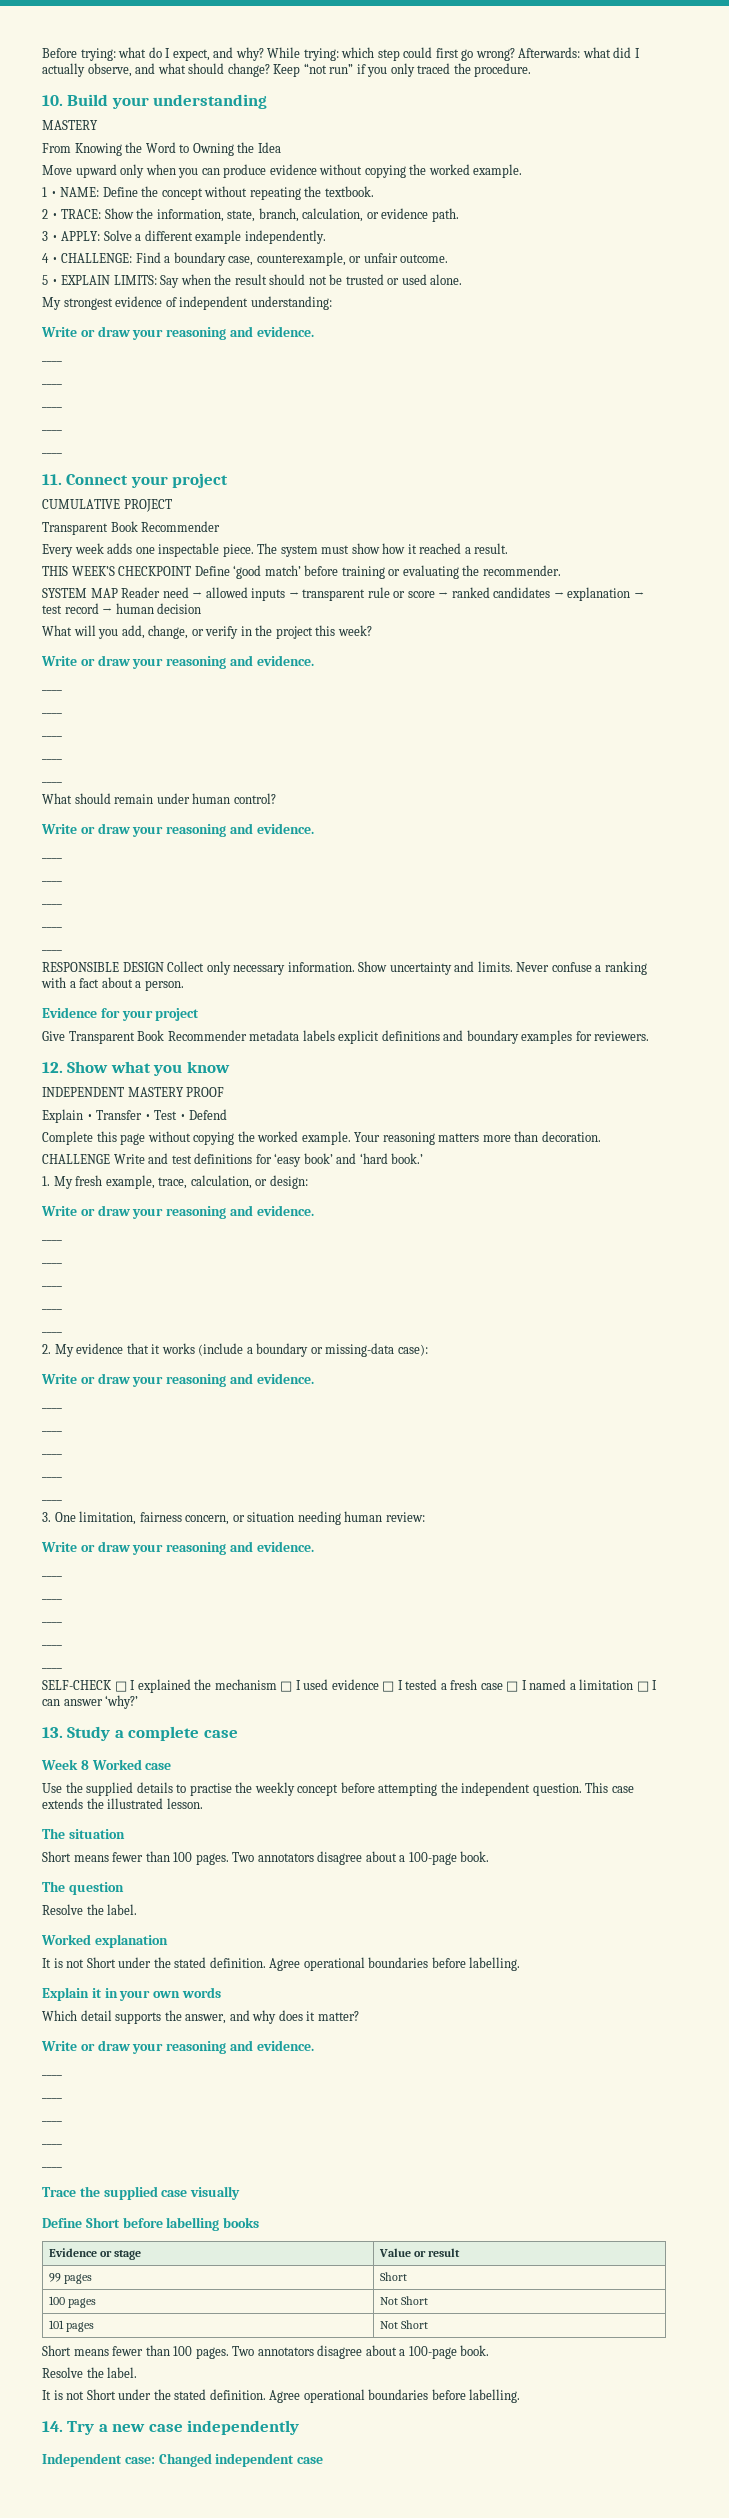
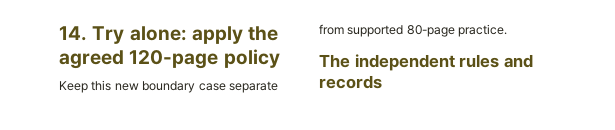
[42,47,640,61] [42,63,532,77] [42,94,268,109] [42,120,98,130] [42,142,281,156] [42,164,523,178] [42,186,374,200] [42,208,459,222] [42,230,326,244] [42,252,449,266] [42,274,463,288] [42,296,332,310] [41,326,314,340] [42,360,62,362] [42,383,62,385] [42,406,62,408] [42,429,62,431] [42,452,62,454] [42,473,229,488] [42,499,172,512] [42,521,221,535] [42,543,509,557] [42,565,561,579] [42,587,644,601] [42,603,202,614] [42,625,372,639] [41,655,314,669] [42,689,62,691] [42,712,62,714] [42,735,62,737] [42,758,62,760] [42,781,62,783] [42,793,276,804] [41,823,314,837] [42,857,62,859] [42,880,62,882] [42,903,62,905] [42,926,62,928] [42,949,62,951] [42,961,647,975] [41,977,184,991] [42,1007,200,1021] [42,1030,650,1044] [42,1061,230,1076] [42,1087,225,1097] [42,1109,228,1123] [42,1131,601,1145] [42,1153,424,1167] [42,1175,308,1189] [41,1205,314,1219] [42,1239,62,1241] [42,1262,62,1264] [42,1285,62,1287] [42,1308,62,1310] [42,1331,62,1333] [42,1343,428,1357] [41,1373,314,1387] [42,1407,62,1409] [42,1430,62,1432] [42,1453,62,1455] [42,1476,62,1478] [42,1499,62,1501] [42,1511,425,1525] [41,1541,314,1555] [42,1575,62,1577] [42,1598,62,1600] [42,1621,62,1623] [42,1644,62,1646] [42,1667,62,1669] [42,1679,658,1693] [42,1695,139,1709] [42,1726,238,1741] [41,1759,172,1770] [42,1782,634,1796] [42,1798,203,1809] [42,1828,125,1839] [42,1851,490,1865] [42,1881,124,1895] [42,1904,138,1915] [41,1934,168,1948] [42,1957,521,1971] [42,1987,221,2001] [42,2010,359,2024] [41,2040,314,2054] [42,2074,62,2076] [42,2097,62,2099] [42,2120,62,2122] [42,2143,62,2145] [42,2166,62,2168] [42,2186,241,2200] [42,2217,260,2231] [48,2248,142,2260] [378,2248,461,2257] [48,2273,92,2284] [379,2272,407,2281] [48,2296,96,2308] [379,2296,428,2305] [48,2320,94,2332] [379,2320,428,2329] [42,2345,490,2359] [42,2367,138,2378] [42,2389,521,2403] [42,2420,300,2435] [42,2453,324,2467] Before trying: what do I expect, and why? While trying: which step could first go wrong? Afterwards: what did I actually observe, and what should change? Keep “not run” if you only traced the procedure. // 10. Build your understanding // MASTERY // From Knowing the Word to Owning the Idea // Move upward only when you can produce evidence without copying the worked example. // 1 • NAME: Define the concept without repeating the textbook. // 2 • TRACE: Show the information, state, branch, calculation, or evidence path. // 3 • APPLY: Solve a different example independently. // 4 • CHALLENGE: Find a boundary case, counterexample, or unfair outcome. // 5 • EXPLAIN LIMITS: Say when the result should not be trusted or used alone. // My strongest evidence of independent understanding: // Write or draw your reasoning and evidence. // ____ // ____ // ____ // ____ // ____ // 11. Connect your project // CUMULATIVE PROJECT // Transparent Book Recommender // Every week adds one inspectable piece. The system must show how it reached a result. // THIS WEEK’S CHECKPOINT Define ‘good match’ before training or evaluating the recommender. // SYSTEM MAP Reader need → allowed inputs → transparent rule or score → ranked candidates → explanation → test record → human decision // What will you add, change, or verify in the project this week? // Write or draw your reasoning and evidence. // ____ // ____ // ____ // ____ // ____ // What should remain under human control? // Write or draw your reasoning and evidence. // ____ // ____ // ____ // ____ // ____ // RESPONSIBLE DESIGN Collect only necessary information. Show uncertainty and limits. Never confuse a ranking with a fact about a person. // Evidence for your project // Give Transparent Book Recommender metadata labels explicit definitions and boundary examples for reviewers. // 12. Show what you know // INDEPENDENT MASTERY PROOF // Explain • Transfer • Test • Defend // Complete this page without copying the worked example. Your reasoning matters more than decoration. // CHALLENGE Write and test definitions for ‘easy book’ and ‘hard book.’ // 1. My fresh example, trace, calculation, or design: // Write or draw your reasoning and evidence. // ____ // ____ // ____ // ____ // ____ // 2. My evidence that it works (include a boundary or missing-data case): // Write or draw your reasoning and evidence. // ____ // ____ // ____ // ____ // ____ // 3. One limitation, fairness concern, or situation needing human review: // Write or draw your reasoning and evidence. // ____ // ____ // ____ // ____ // ____ // SELF-CHECK □ I explained the mechanism □ I used evidence □ I tested a fresh case □ I named a limitation □ I can answer ‘why?’ // 13. Study a complete case // Week 8 Worked case // Use the supplied details to practise the weekly concept before attempting the independent question. This case extends the illustrated lesson. // The situation // Short means fewer than 100 pages. Two annotators disagree about a 100-page book. // The question // Resolve the label. // Worked explanation // It is not Short under the stated definition. Agree operational boundaries before labelling. // Explain it in your own words // Which detail supports the answer, and why does it matter? // Write or draw your reasoning and evidence. // ____ // ____ // ____ // ____ // ____ // Trace the supplied case visually // Define Short before labelling books // Evidence or stage | Value or result // 99 pages | Short // 100 pages | Not Short // 101 pages | Not Short // Short means fewer than 100 pages. Two annotators disagree about a 100-page book. // Resolve the label. // It is not Short under the stated definition. Agree operational boundaries before labelling. // 14. Try a new case independently // Independent case: Changed independent case -> [59,26,279,44] [59,49,280,69] [59,80,278,93] [319,24,508,37] [319,54,533,71] [319,75,382,89] 14. Try alone: apply the agreed 120-page policy // Keep this new boundary case separate from supported 80-page practice. // The independent rules and records

